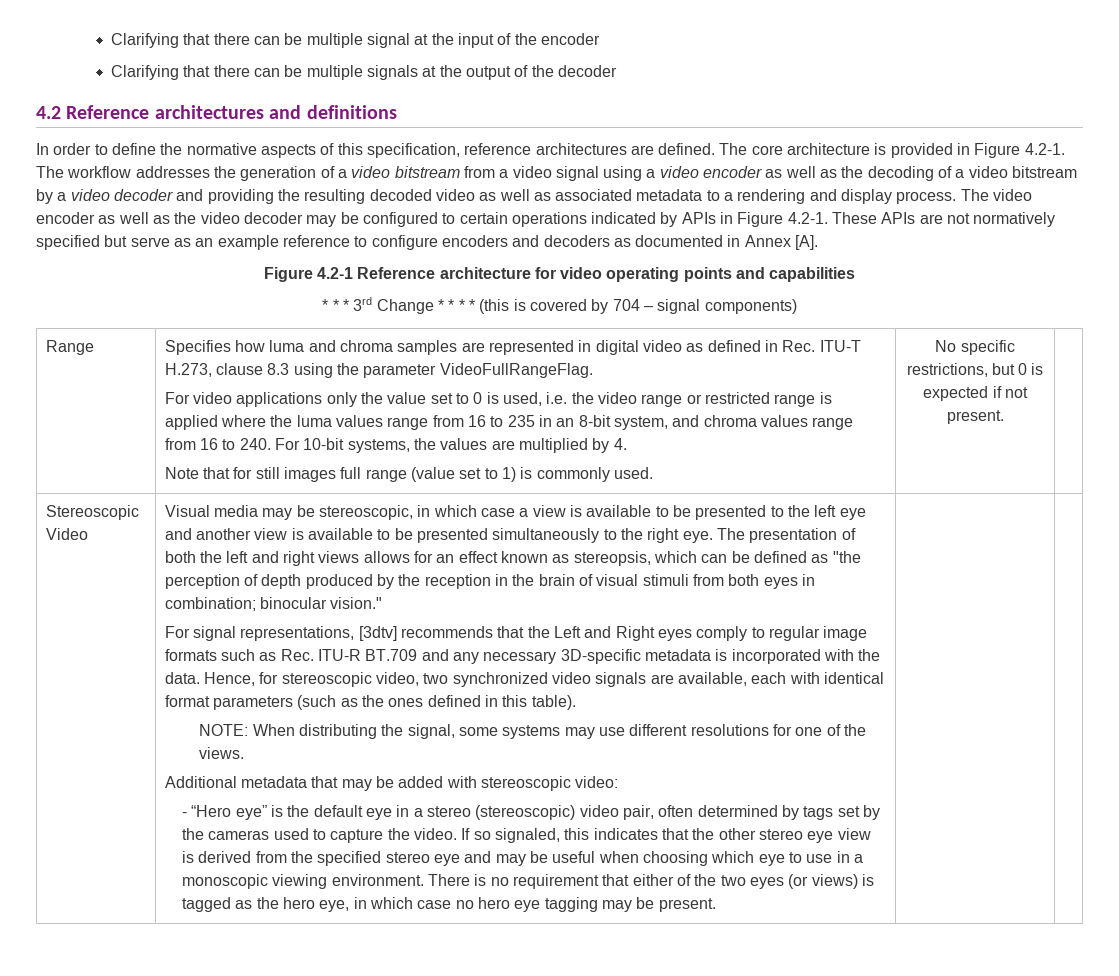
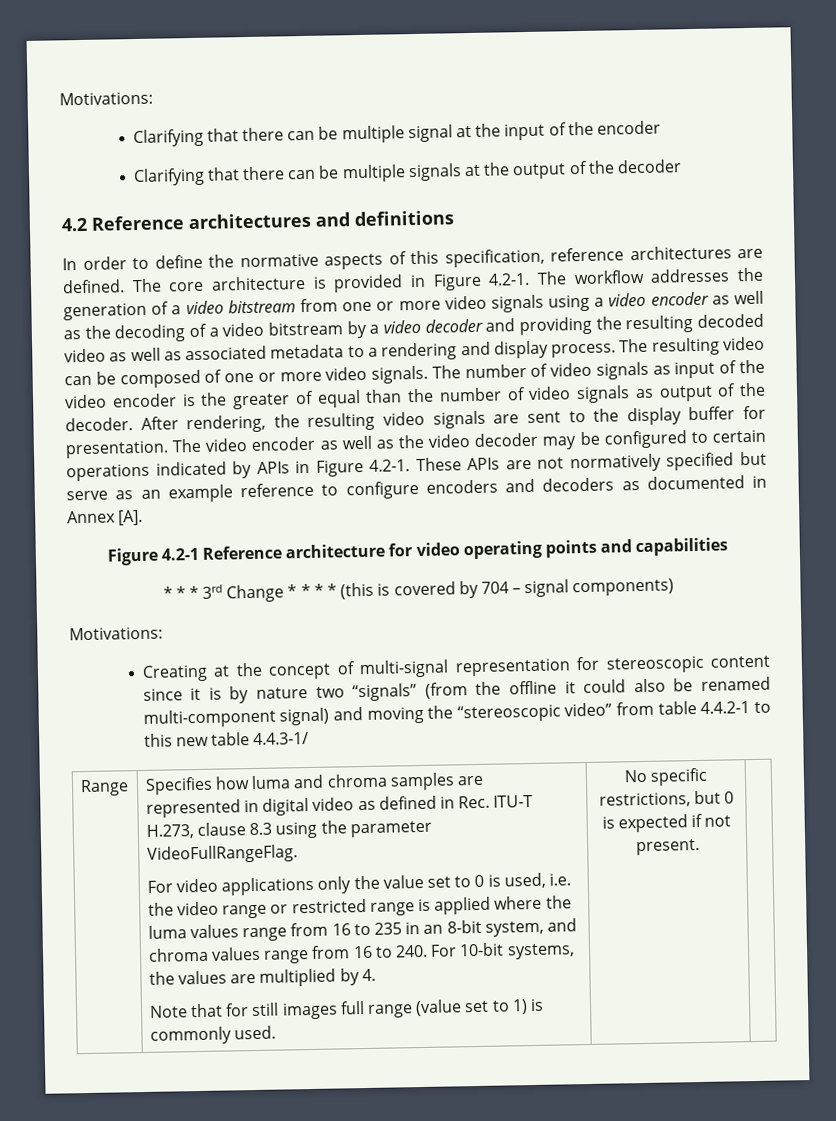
(111, 40) none -> [59,91,153,106] Motivations: //
[499,166,599,181] a video signal -> [342,294,544,313] one or more video signals
(989, 195) none -> [651,336,766,356] [64,359,765,389] [64,382,766,410] [65,405,767,434] [65,438,203,459] resulting video can be composed of one or more video signals. The number of video signals as input of the video encoder is the greater of equal than the number of video signals as output of the decoder. After rendering, the resulting video signals are sent to the display buffer for presentation. The
(797, 306) none -> [69,626,163,641] [141,655,770,682] [142,676,771,704] [142,701,771,728] [143,731,310,747] // Motivations: // Creating at the concept of multi-signal representation for stereoscopic content since it is by nature two “signals” (from the offline it could also be renamed multi-component signal) and moving the “stereoscopic video” from table 4.4.2-1 to this new table 4.4.3-1/
[45,505,139,520] [45,528,88,540] [164,505,866,520] [164,528,856,543] [164,551,861,566] [164,574,815,589] [164,597,383,611] [164,626,868,641] [164,649,881,664] [164,672,885,687] [164,695,576,710] [199,724,866,739] [199,747,245,759] [164,776,619,791] [182,805,880,820] [182,828,871,843] [182,851,863,866] [182,874,874,889] [182,897,716,912] // Stereoscopic Video | Visual media may be stereoscopic, in which case a view is available to be presented to the left eye and another view is available to be presented simultaneously to the right eye. The presentation of both the left and right views allows for an effect known as stereopsis, which can be defined as "the perception of depth produced by the reception in the brain of visual stimuli from both eyes in combination; binocular vision." // For signal representations, [3dtv] recommends that the Left and Right eyes comply to regular image formats such as Rec. ITU-R BT.709 and any necessary 3D-specific metadata is incorporated with the data. Hence, for stereoscopic video, two synchronized video signals are available, each with identical format parameters (such as the ones defined in this table). // NOTE: When distributing the signal, some systems may use different resolutions for one of the views. // Additional metadata that may be added with stereoscopic video: // - “Hero eye” is the default eye in a stereo (stereoscopic) video pair, often determined by tags set by the cameras used to capture the video. If so signaled, this indicates that the other stereo eye view is derived from the specified stereo eye and may be useful when choosing which eye to use in a monoscopic viewing environment. There is no requirement that either of the two eyes (or views) is tagged as the hero eye, in which case no hero eye tagging may be present. | | -> (700, 847) none

